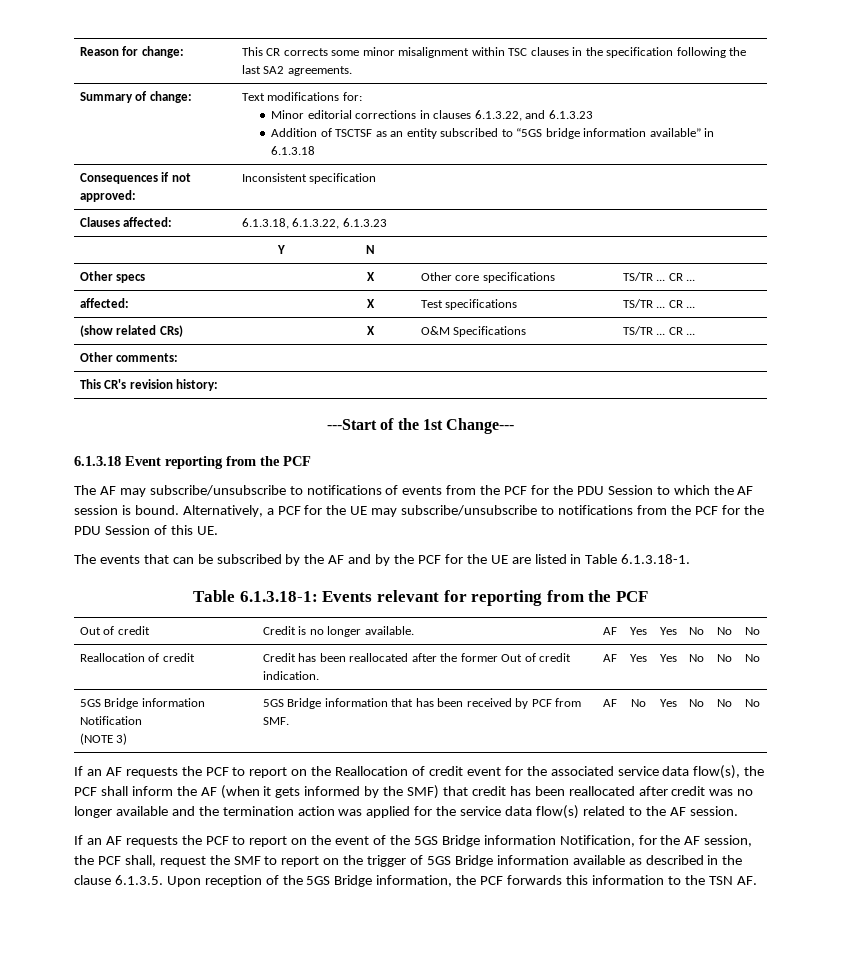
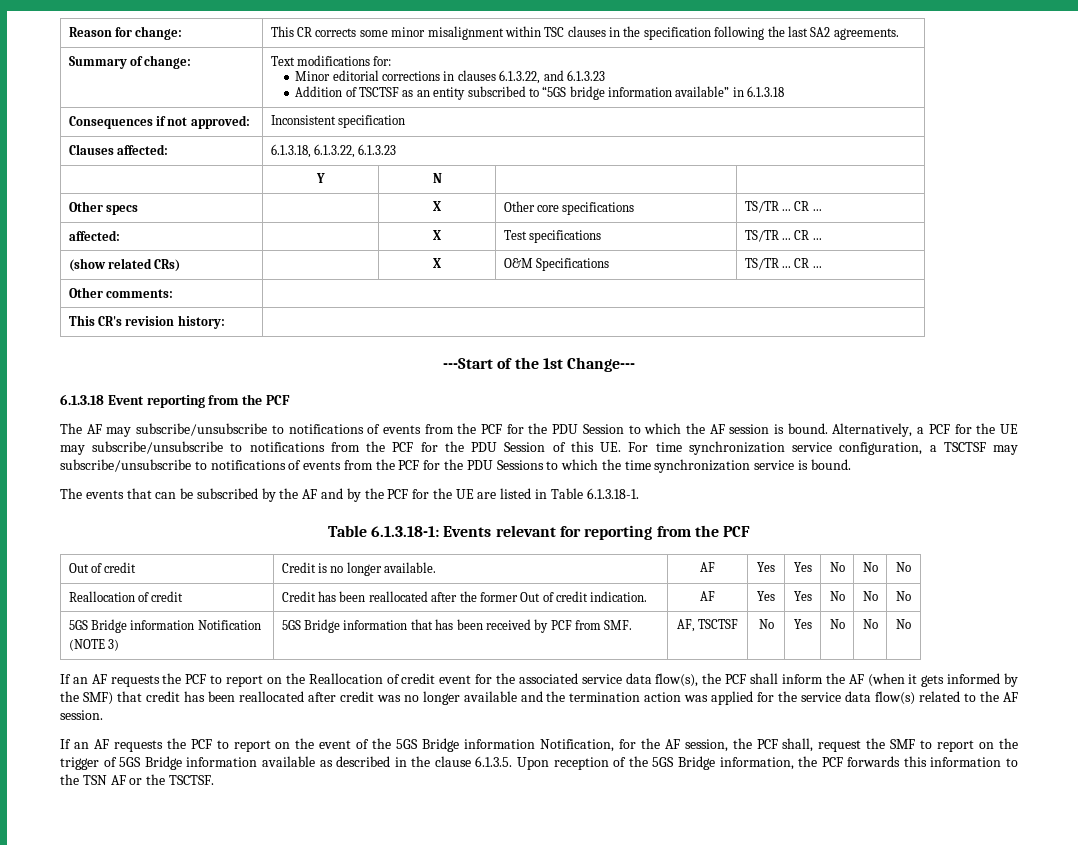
(218, 530) none -> [628,441,1018,455] [60,459,851,473] For time synchronization service configuration, a TSCTSF may subscribe/unsubscribe to notifications of events from the PCF for the PDU Sessions to which the time synchronization service is bound.
[603,699,617,707] AF -> [676,619,739,632] AF, TSCTSF
[736,876,757,885] AF. -> [110,774,214,785] AF or the TSCTSF.

